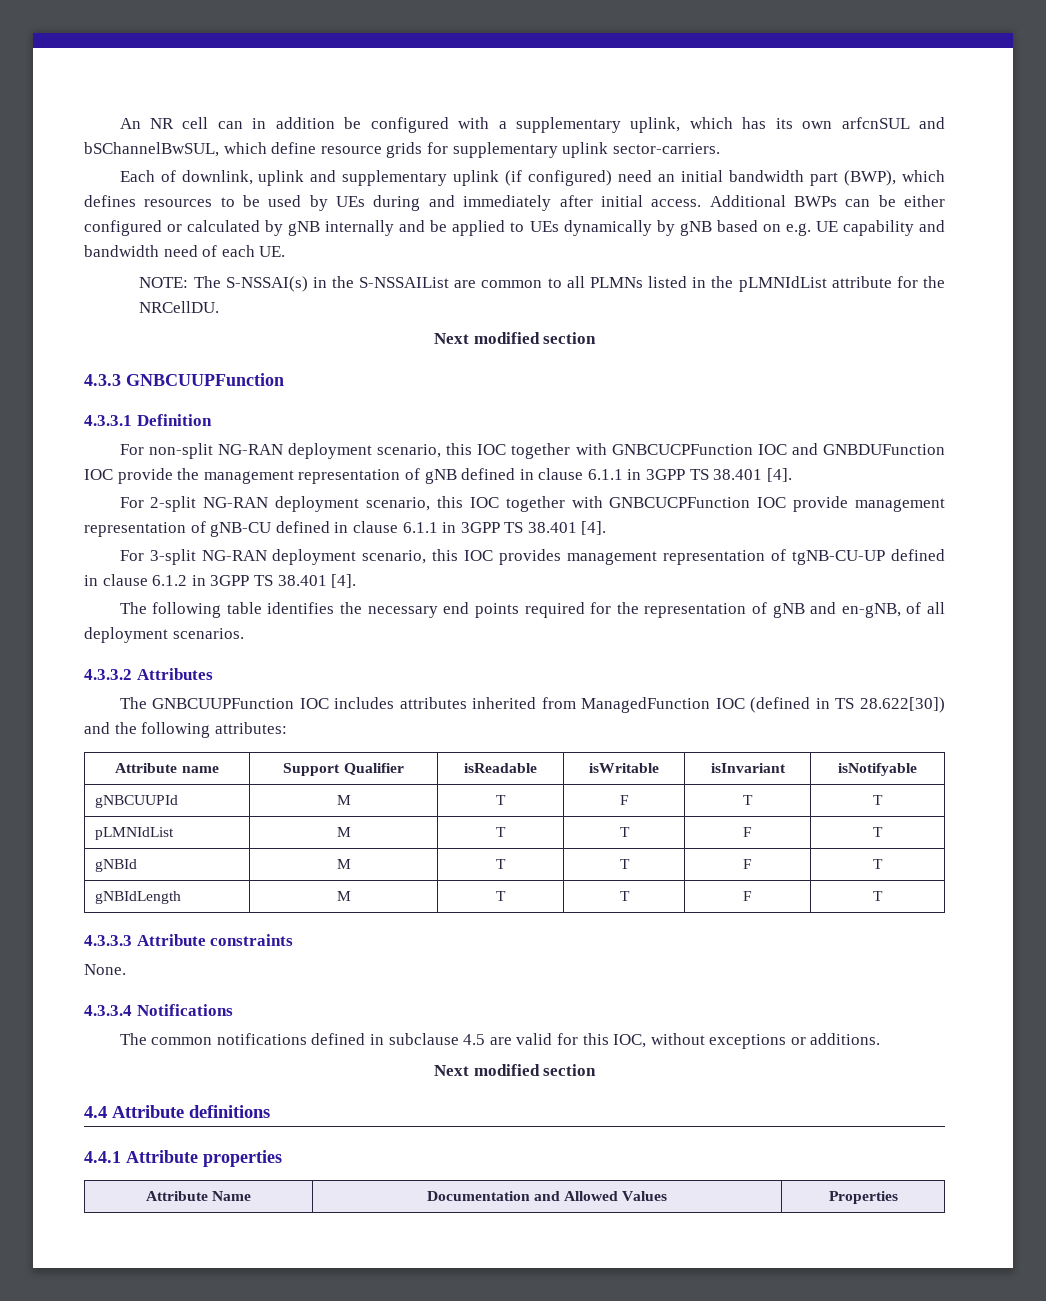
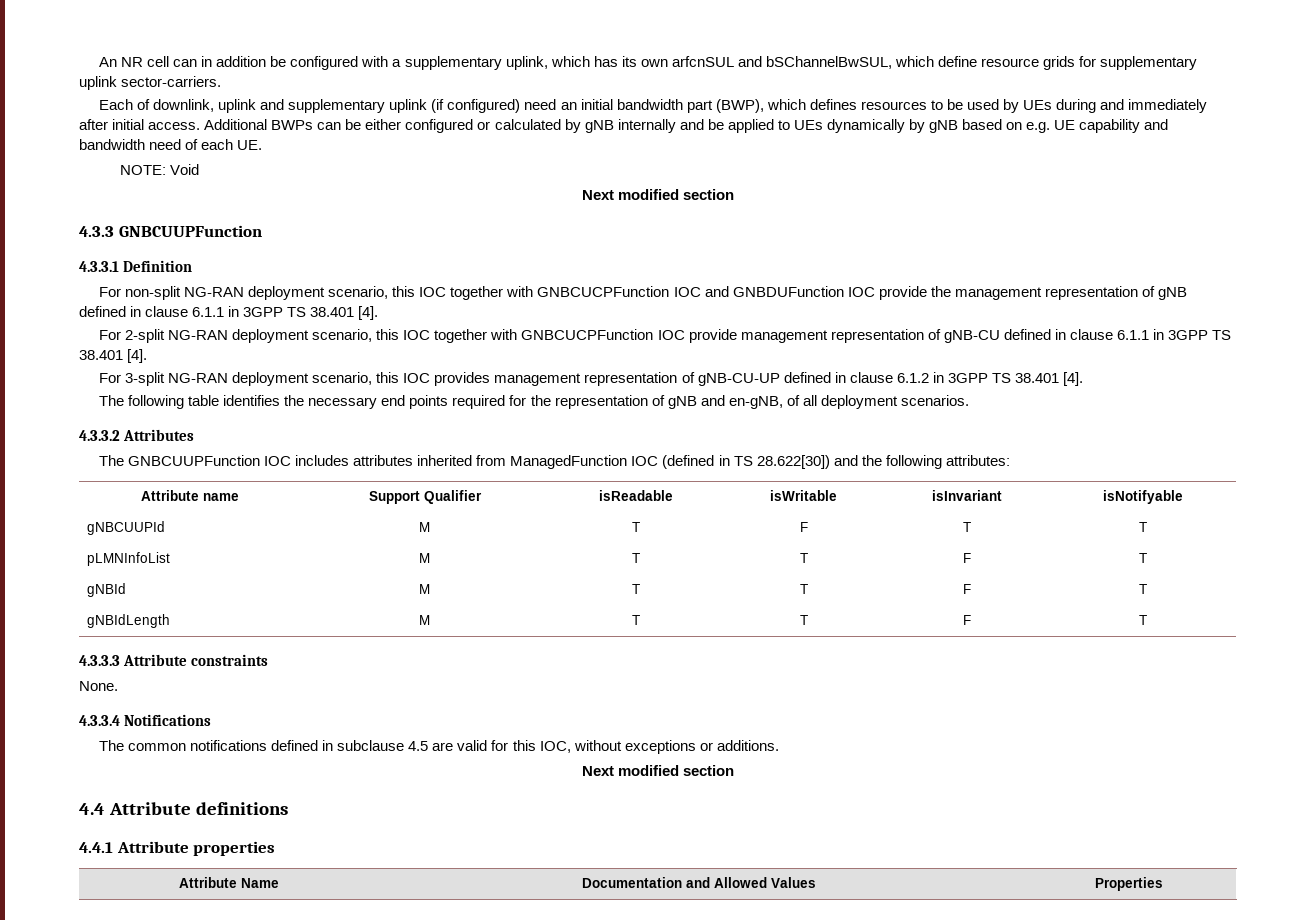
[193,276,946,292] [139,301,220,313] The S-NSSAI(s) in the S-NSSAIList are common to all PLMNs listed in the pLMNIdList attribute for the NRCellDU. -> [169,164,199,175] Void
[792,550,886,565] tgNB-CU-UP -> [697,373,780,386] gNB-CU-UP
[95,827,175,840] pLMNIdList -> [86,552,170,566] pLMNInfoList

